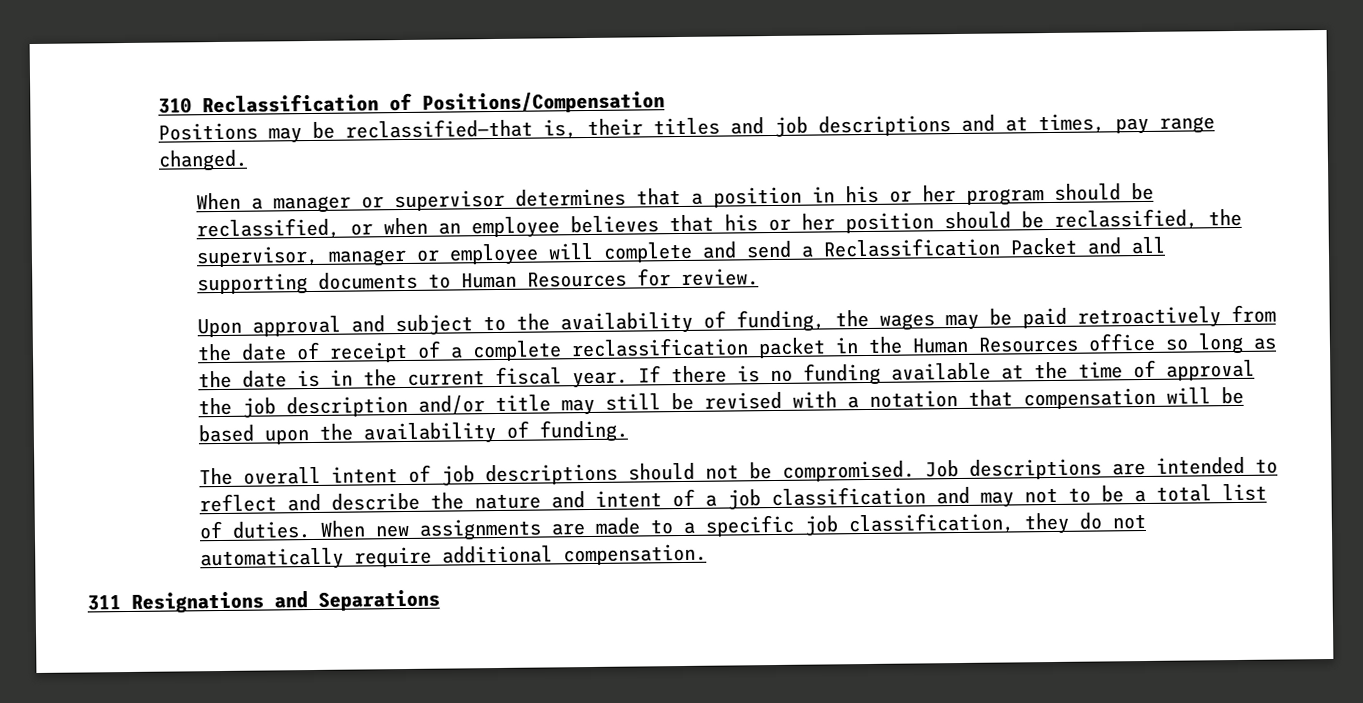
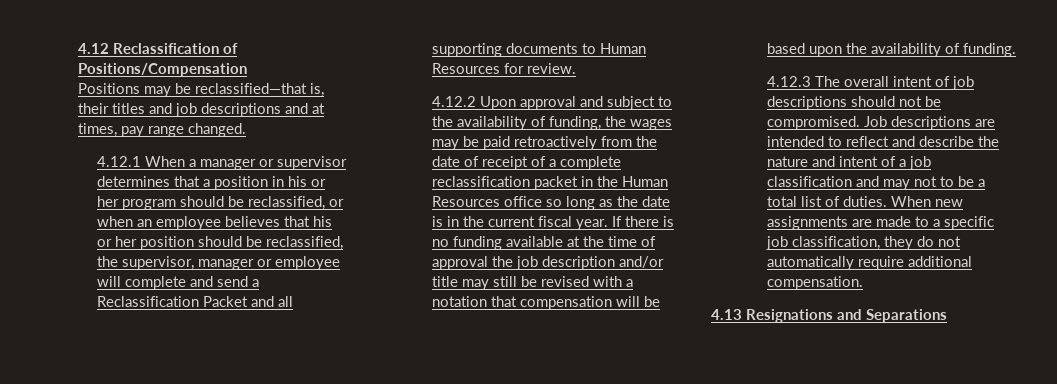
[157,97,192,114] 310 -> [78,43,110,54] 4.12
(248, 160) none -> [96,156,141,167] 4.12.1
(760, 277) none -> [431,96,476,107] 4.12.2
(629, 431) none -> [766,76,811,87] 4.12.3
[87,595,121,611] 311 -> [711,309,742,320] 4.13

